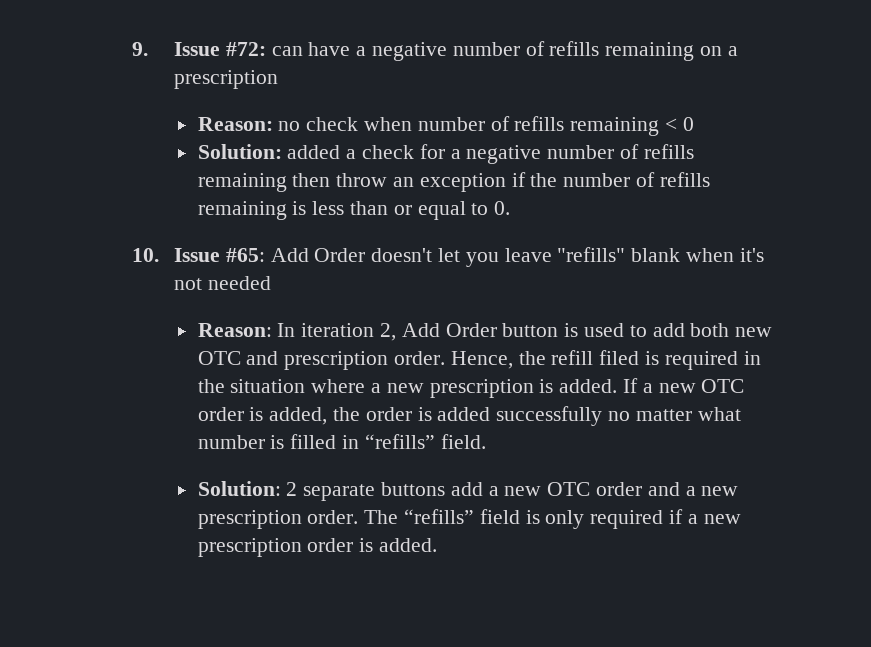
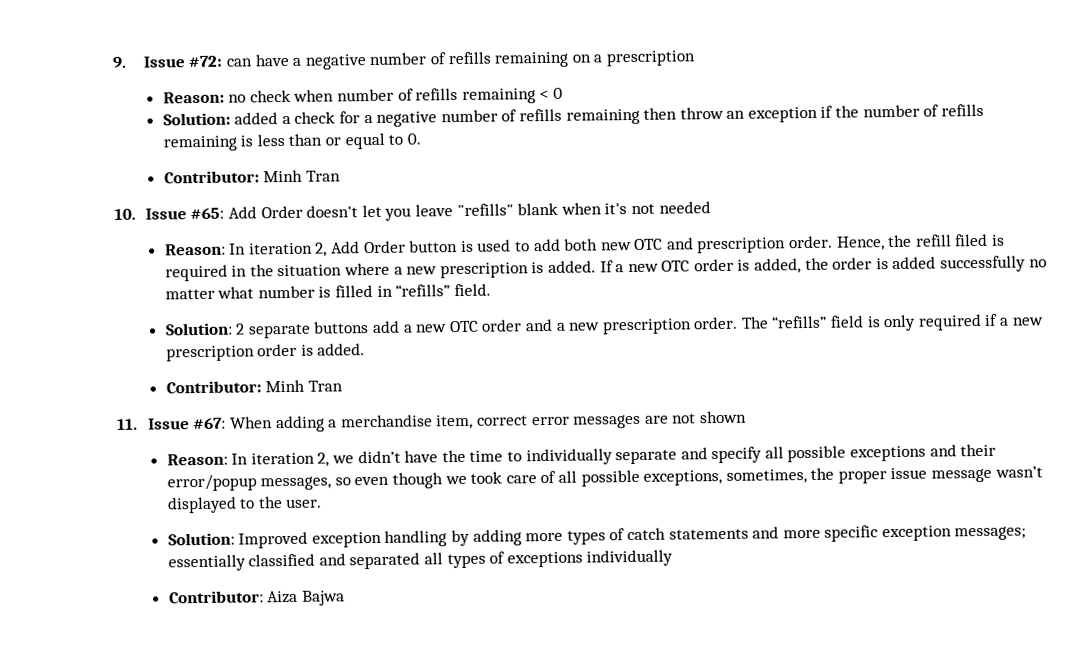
(511, 208) none -> [163,169,341,184] // Contributor: Minh Tran
(437, 545) none -> [165,379,343,394] [116,410,747,433] [166,443,997,467] [166,466,1043,492] [166,496,323,514] [167,525,1027,549] [167,549,674,572] [168,590,345,606] // Contributor: Minh Tran // 11. Issue #67: When adding a merchandise item, correct error messages are not shown // Reason: In iteration 2, we didn’t have the time to individually separate and specify all possible exceptions and their error/popup messages, so even though we took care of all possible exceptions, sometimes, the proper issue message wasn’t displayed to the user. // Solution: Improved exception handling by adding more types of catch statements and more specific exception messages; essentially classified and separated all types of exceptions individually // Contributor: Aiza Bajwa

